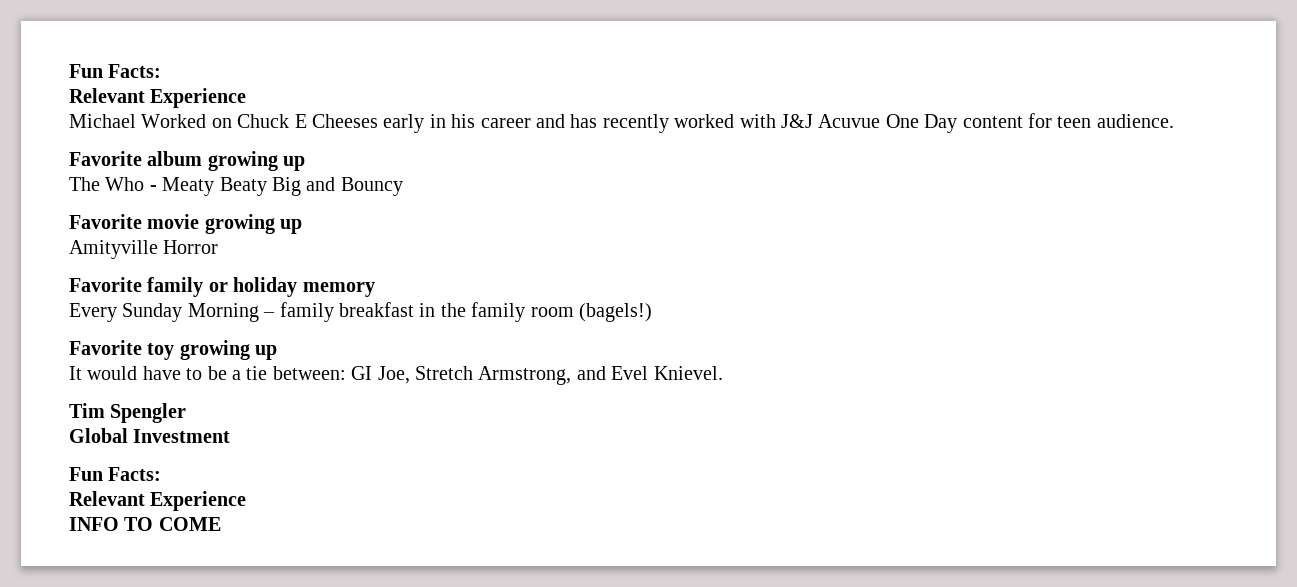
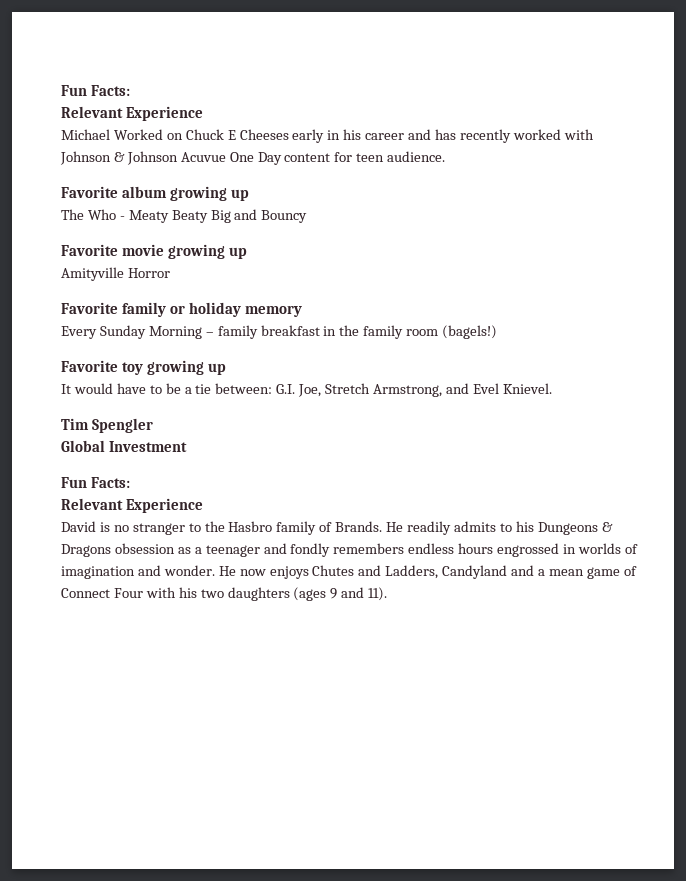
[780,114,813,128] J&J -> [60,151,178,165] Johnson & Johnson
[351,366,373,380] GI -> [276,384,296,394] G.I.
[69,517,221,531] INFO TO COME -> [61,521,613,535] [61,543,638,557] [61,565,637,579] [61,587,388,601] David is no stranger to the Hasbro family of Brands. He readily admits to his Dungeons & Dragons obsession as a teenager and fondly remembers endless hours engrossed in worlds of imagination and wonder. He now enjoys Chutes and Ladders, Candyland and a mean game of Connect Four with his two daughters (ages 9 and 11).

